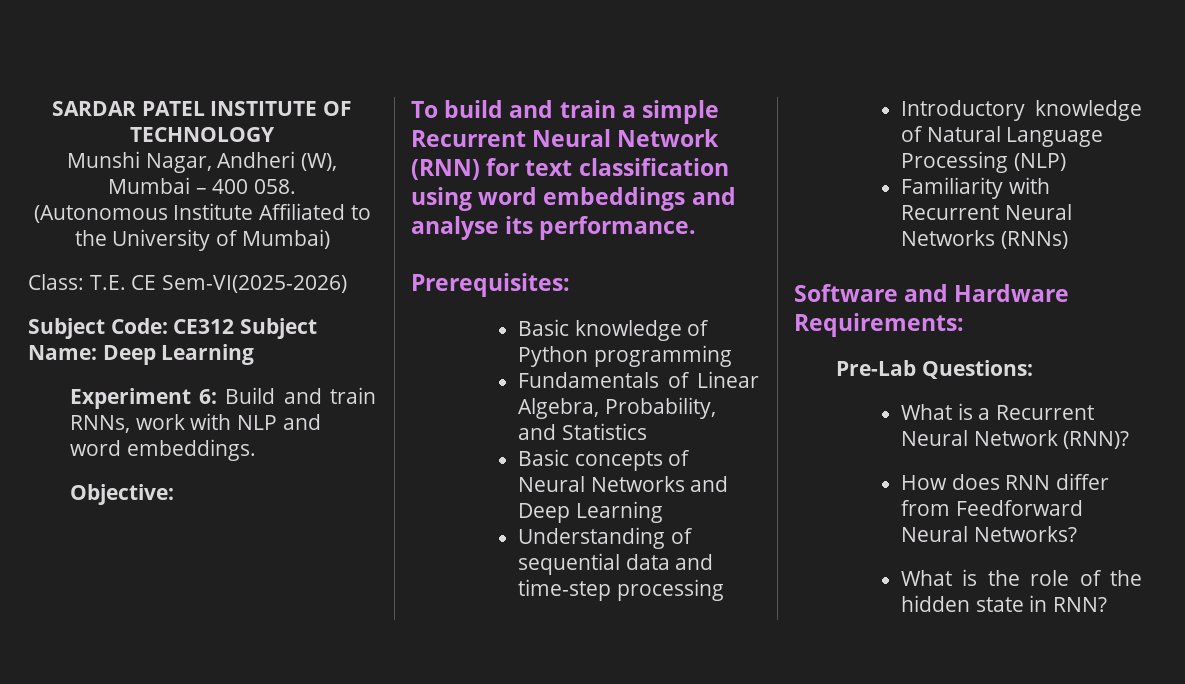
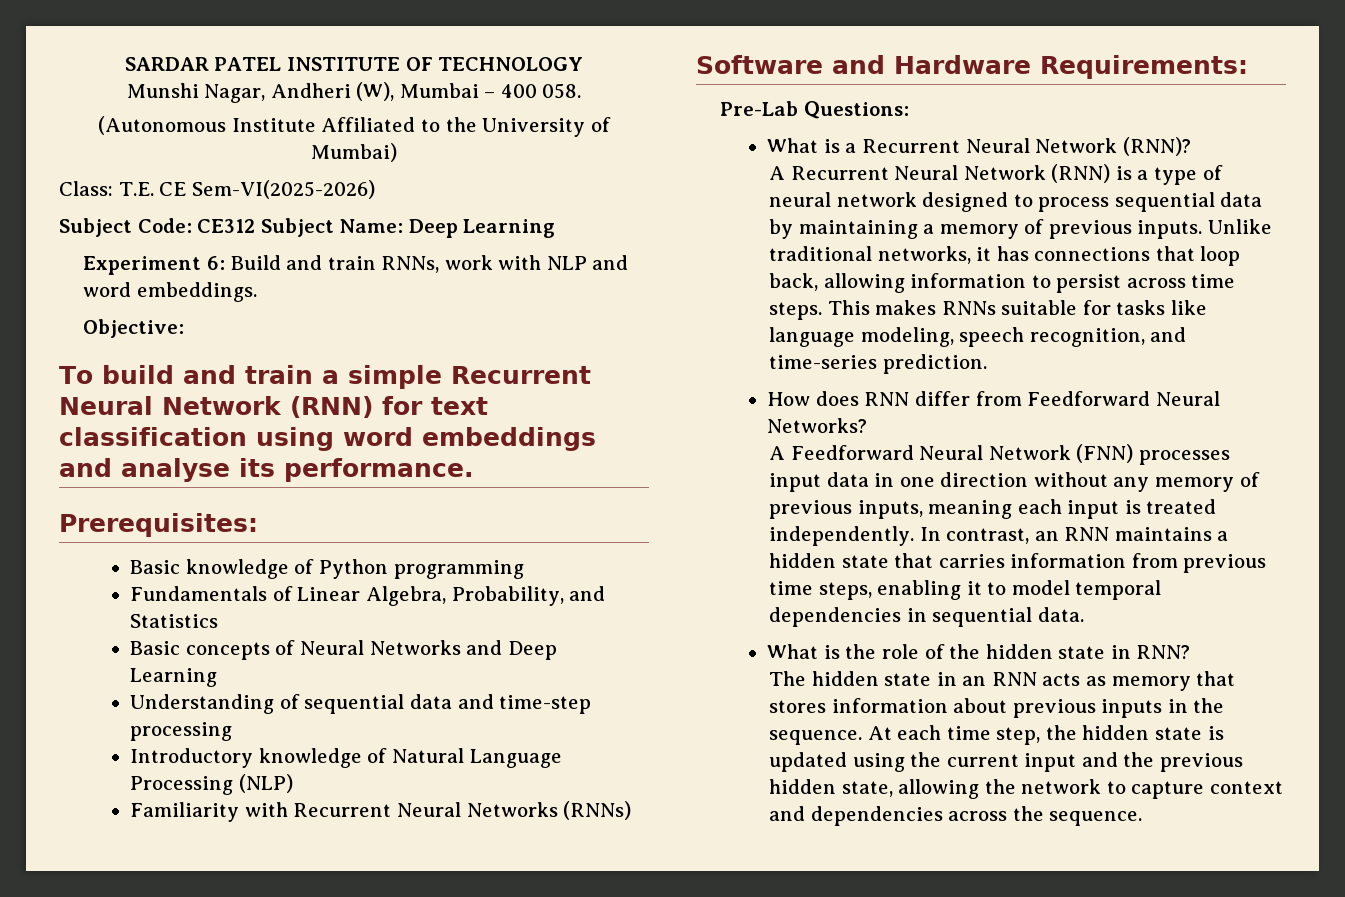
(1130, 440) none -> [769,164,1223,185] [769,192,1263,212] [769,219,1273,239] [769,246,1241,266] [769,273,1236,293] [769,300,1208,320] [769,327,1187,347] [769,354,987,374] // A Recurrent Neural Network (RNN) is a type of neural network designed to process sequential data by maintaining a memory of previous inputs. Unlike traditional networks, it has connections that loop back, allowing information to persist across time steps. This makes RNNs suitable for tasks like language modeling, speech recognition, and time-series prediction.
(1077, 534) none -> [769,444,1230,465] [769,472,1260,492] [769,499,1217,519] [769,526,1229,546] [769,553,1267,573] [769,580,1162,600] [769,607,1084,627] // A Feedforward Neural Network (FNN) processes input data in one direction without any memory of previous inputs, meaning each input is treated independently. In contrast, an RNN maintains a hidden state that carries information from previous time steps, enabling it to model temporal dependencies in sequential data.
(1107, 604) none -> [769,671,1236,691] [769,698,1225,718] [769,725,1224,745] [769,752,1244,772] [769,779,1284,799] [769,806,1143,826] // The hidden state in an RNN acts as memory that stores information about previous inputs in the sequence. At each time step, the hidden state is updated using the current input and the previous hidden state, allowing the network to capture context and dependencies across the sequence.

